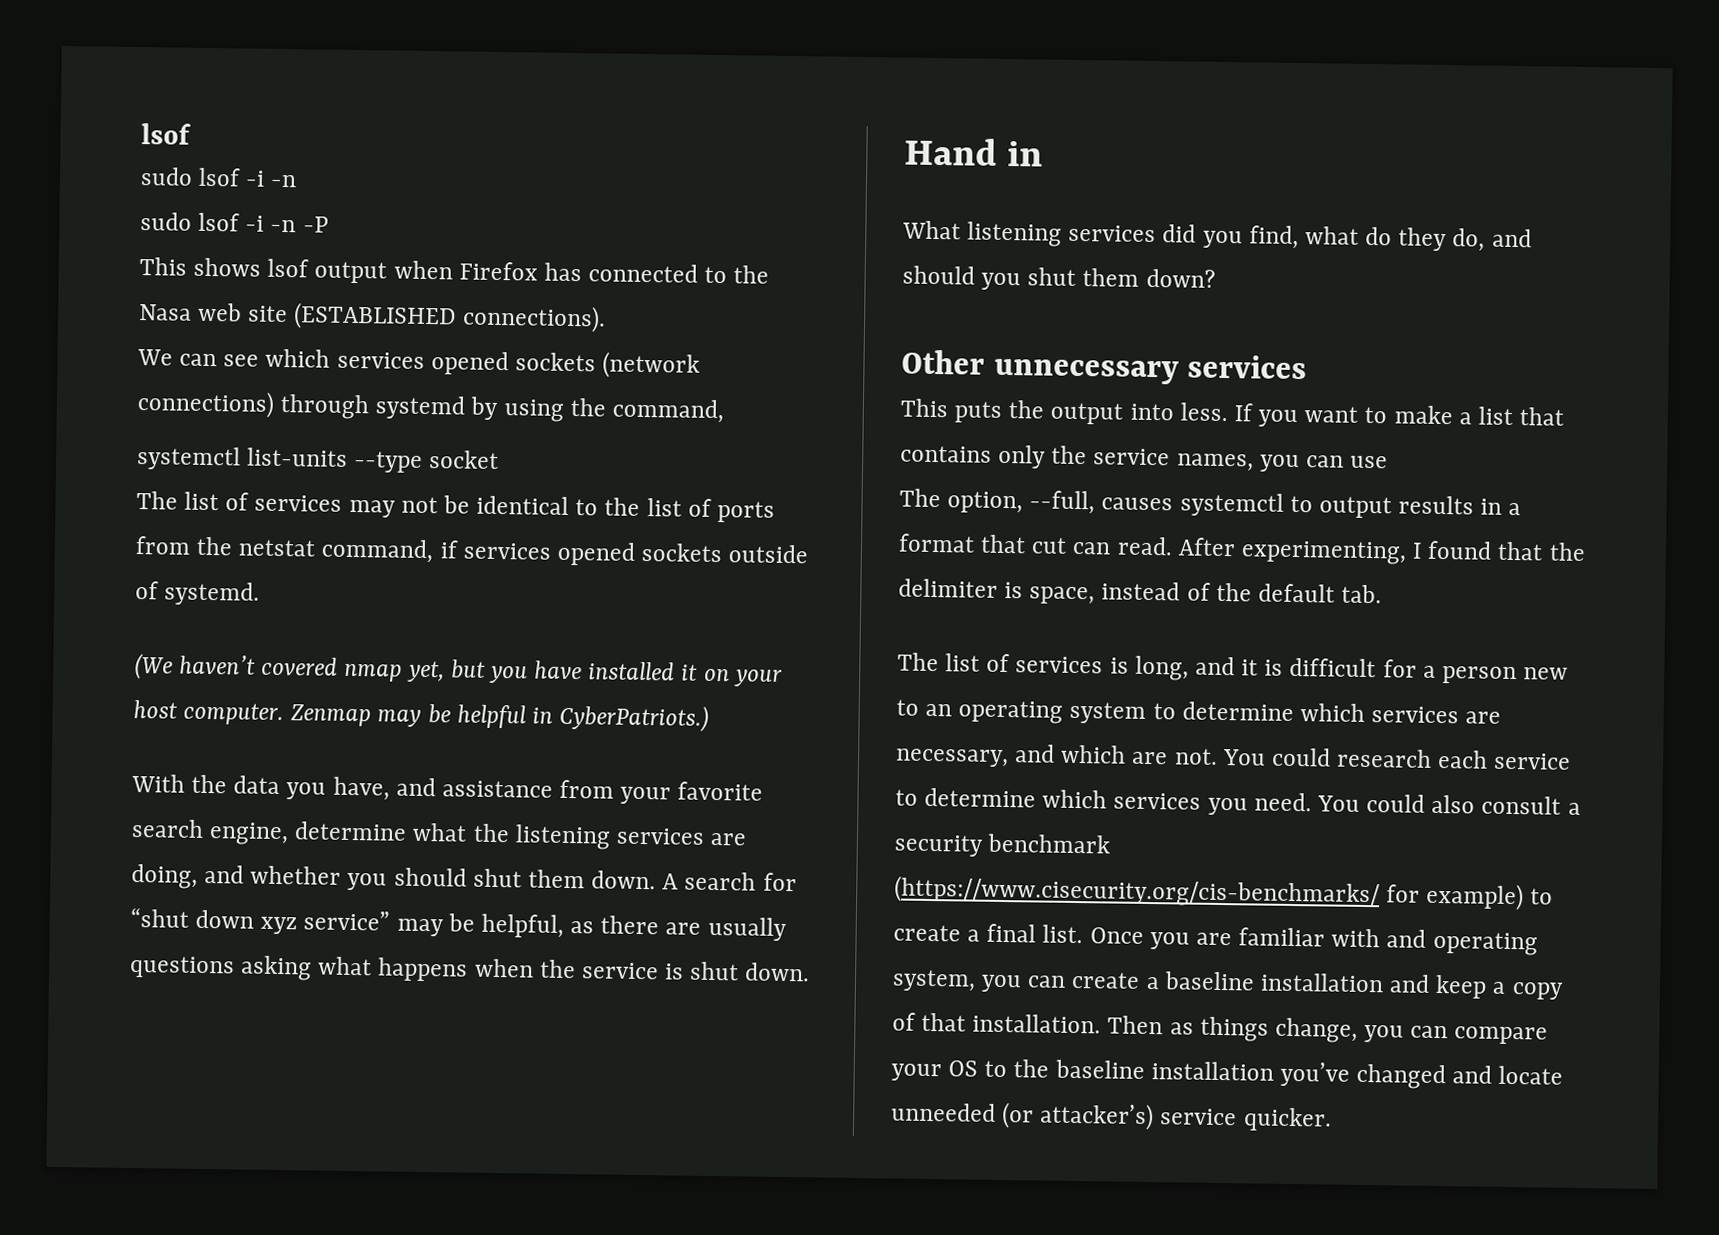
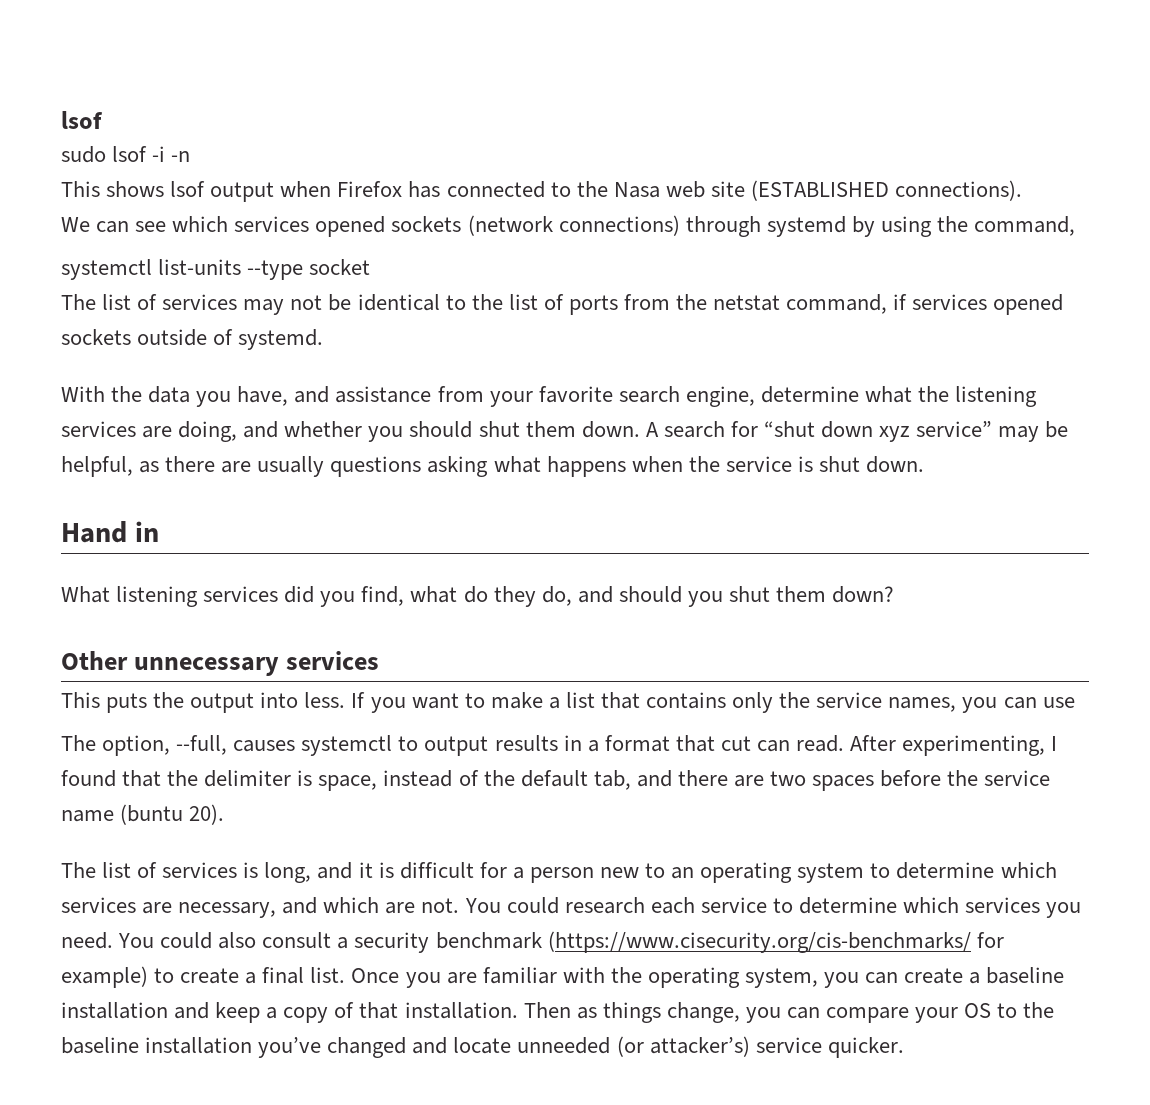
[140,212,329,233] // sudo lsof -i -n -P -> (191, 156) none
[134,653,783,687] [133,700,710,732] // (We haven’t covered nmap yet, but you have installed it on your host computer. Zenmap may be helpful in CyberPatriots.) -> (324, 339) none
[1341,584,1383,604] tab. -> [593,770,1051,791] [61,804,225,825] tab, and there are two spaces before the service name (buntu 20).
[1386,929,1427,948] and -> [610,967,642,983] the

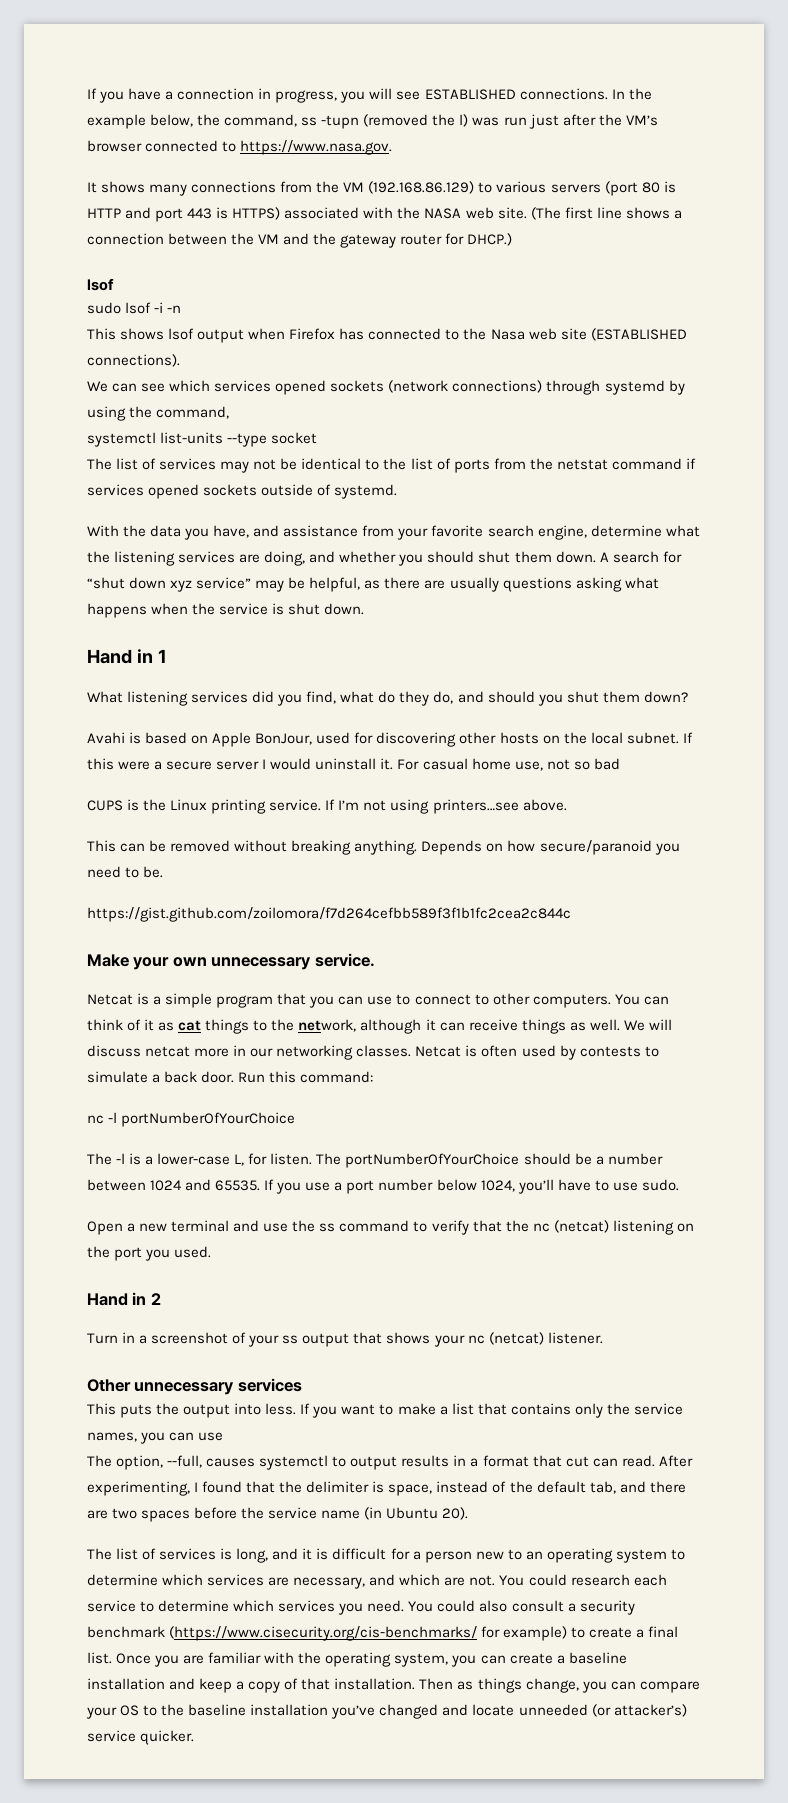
(61, 120) none -> [87,88,652,103] [87,114,658,129] [87,140,393,155] [87,181,676,196] [87,207,682,222] [87,233,513,248] If you have a connection in progress, you will see ESTABLISHED connections. In the example below, the command, ss -tupn (removed the l) was run just after the VM’s browser connected to https://www.nasa.gov. // It shows many connections from the VM (192.168.86.129) to various servers (port 80 is HTTP and port 443 is HTTPS) associated with the NASA web site. (The first line shows a connection between the VM and the gateway router for DHCP.) //
[786,294,888,314] command, -> [611,458,682,470] command
(159, 531) none -> [157,649,167,663] 1
(895, 594) none -> [87,732,693,747] [87,758,620,771] [87,799,567,814] [87,840,680,855] [87,866,164,878] [87,907,571,922] [87,953,375,970] [87,993,669,1008] [87,1019,672,1034] [87,1045,659,1060] [87,1071,374,1083] [87,1112,296,1127] [87,1153,663,1168] [87,1179,679,1194] [87,1220,694,1235] [87,1246,212,1261] [87,1292,161,1306] [87,1332,603,1347] // Avahi is based on Apple BonJour, used for discovering other hosts on the local subnet. If this were a secure server I would uninstall it. For casual home use, not so bad // CUPS is the Linux printing service. If I’m not using printers…see above. // This can be removed without breaking anything. Depends on how secure/paranoid you need to be. // https://gist.github.com/zoilomora/f7d264cefbb589f3f1b1fc2cea2c844c // Make your own unnecessary service. // Netcat is a simple program that you can use to connect to other computers. You can think of it as cat things to the network, although it can receive things as well. We will discuss netcat more in our networking classes. Netcat is often used by contests to simulate a back door. Run this command: // nc -l portNumberOfYourChoice // The -l is a lower-case L, for listen. The portNumberOfYourChoice should be a number between 1024 and 65535. If you use a port number below 1024, you’ll have to use sudo. // Open a new terminal and use the ss command to verify that the nc (netcat) listening on the port you used. // Hand in 2 // Turn in a screenshot of your ss output that shows your nc (netcat) listener.
[120,804,184,825] (buntu -> [364,1507,439,1520] (in Ubuntu

